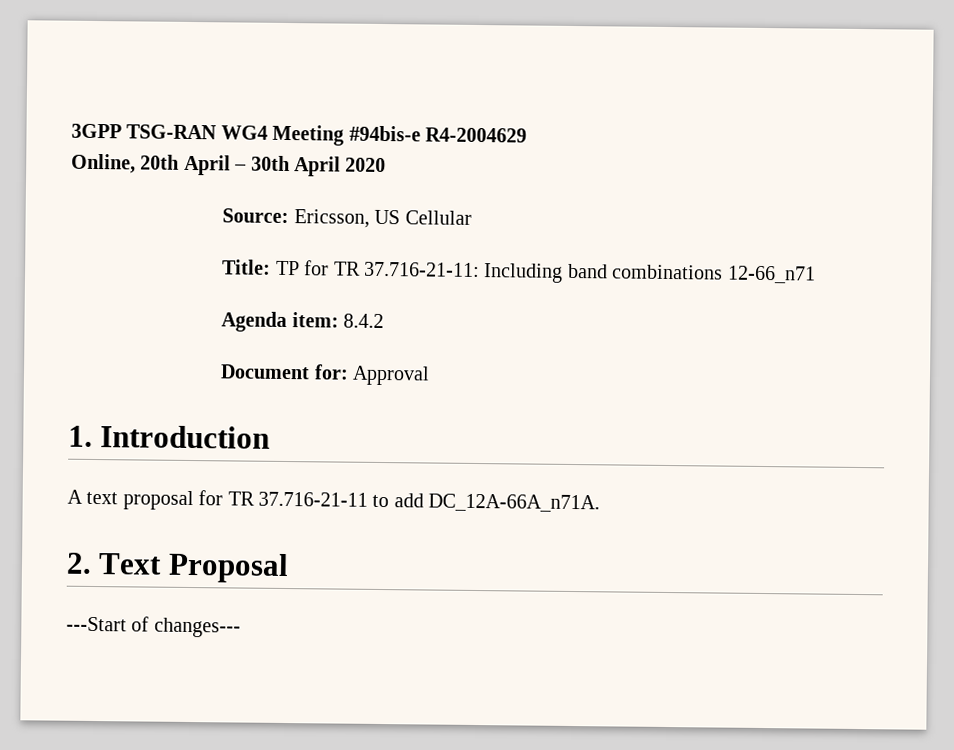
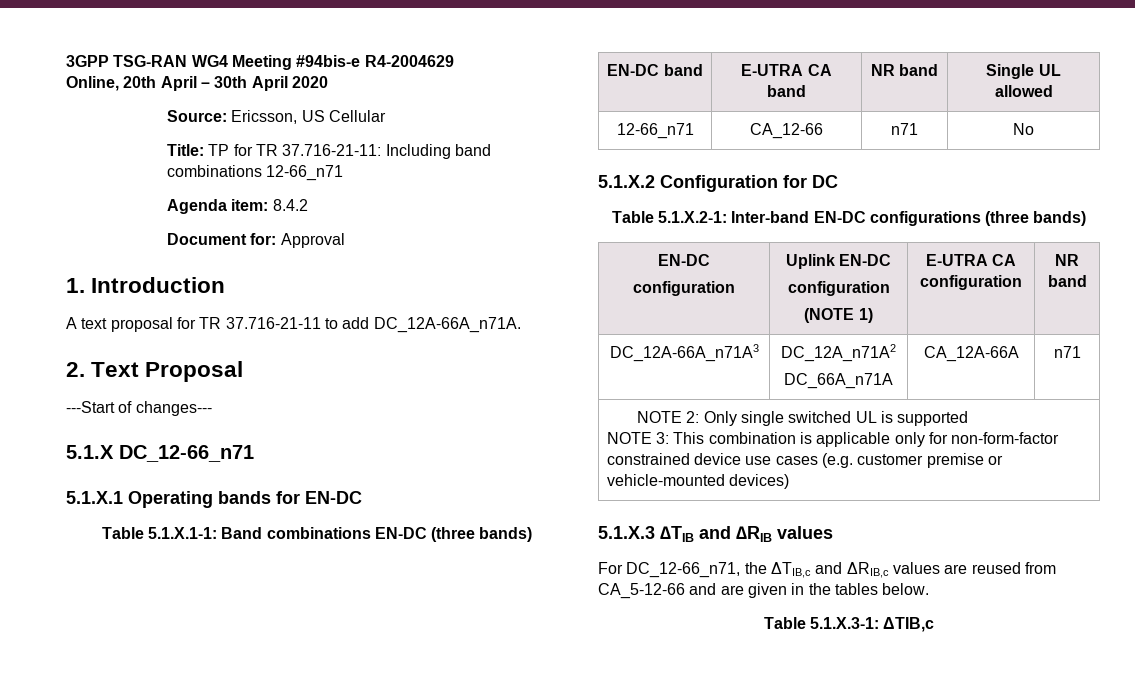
(241, 627) none -> [66,445,254,462] [66,491,362,508] [101,527,533,542] [607,64,703,76] [741,64,832,76] [767,85,806,97] [870,64,939,76] [986,64,1061,79] [994,85,1053,97] [616,123,694,139] [750,123,823,139] [891,123,918,135] [1013,123,1034,135] [598,175,838,192] [611,211,1087,226] [658,254,710,266] [633,281,735,296] [785,254,892,269] [787,281,890,296] [804,308,873,323] [925,254,1017,266] [920,275,1022,290] [1055,254,1079,266] [1047,275,1087,287] [609,344,759,362] [781,344,896,362] [784,373,893,389] [923,346,1019,362] [1053,346,1081,358] [637,411,969,426] [606,432,1060,447] [606,453,1003,468] [606,474,790,489] [598,526,833,542] [598,562,1056,578] [598,583,930,599] [763,617,935,632] // 5.1.X DC_12-66_n71 // 5.1.X.1 Operating bands for EN-DC // Table 5.1.X.1-1: Band combinations EN-DC (three bands) // EN-DC band | E-UTRA CA band | NR band | Single UL allowed // 12-66_n71 | CA_12-66 | n71 | No // 5.1.X.2 Configuration for DC // Table 5.1.X.2-1: Inter-band EN-DC configurations (three bands) // EN-DC // configuration | Uplink EN-DC // configuration // (NOTE 1) | E-UTRA CA configuration | NR band // DC_12A-66A_n71A3 | DC_12A_n71A2 // DC_66A_n71A | CA_12A-66A | n71 // NOTE 2: Only single switched UL is supported // NOTE 3: This combination is applicable only for non-form-factor constrained device use cases (e.g. customer premise or vehicle-mounted devices) // 5.1.X.3 ∆TIB and ∆RIB values // For DC_12-66_n71, the ΔTIB,c and ΔRIB,c values are reused from CA_5-12-66 and are given in the tables below. // Table 5.1.X.3-1: ΔTIB,c

